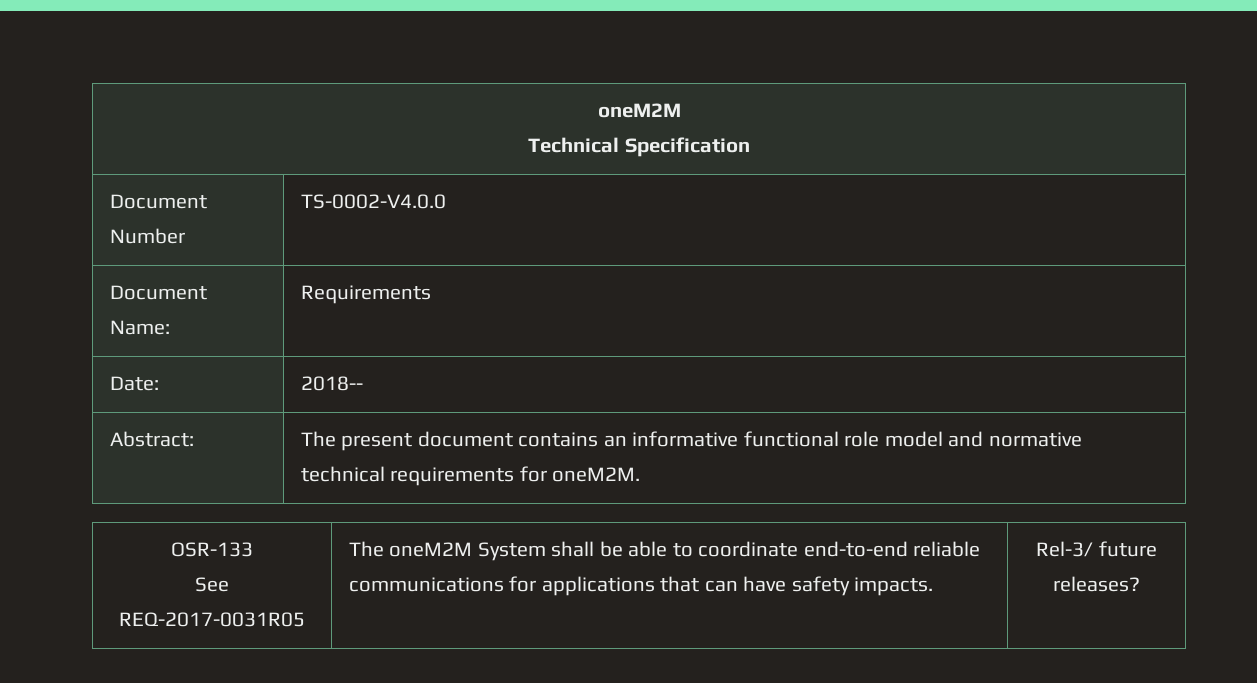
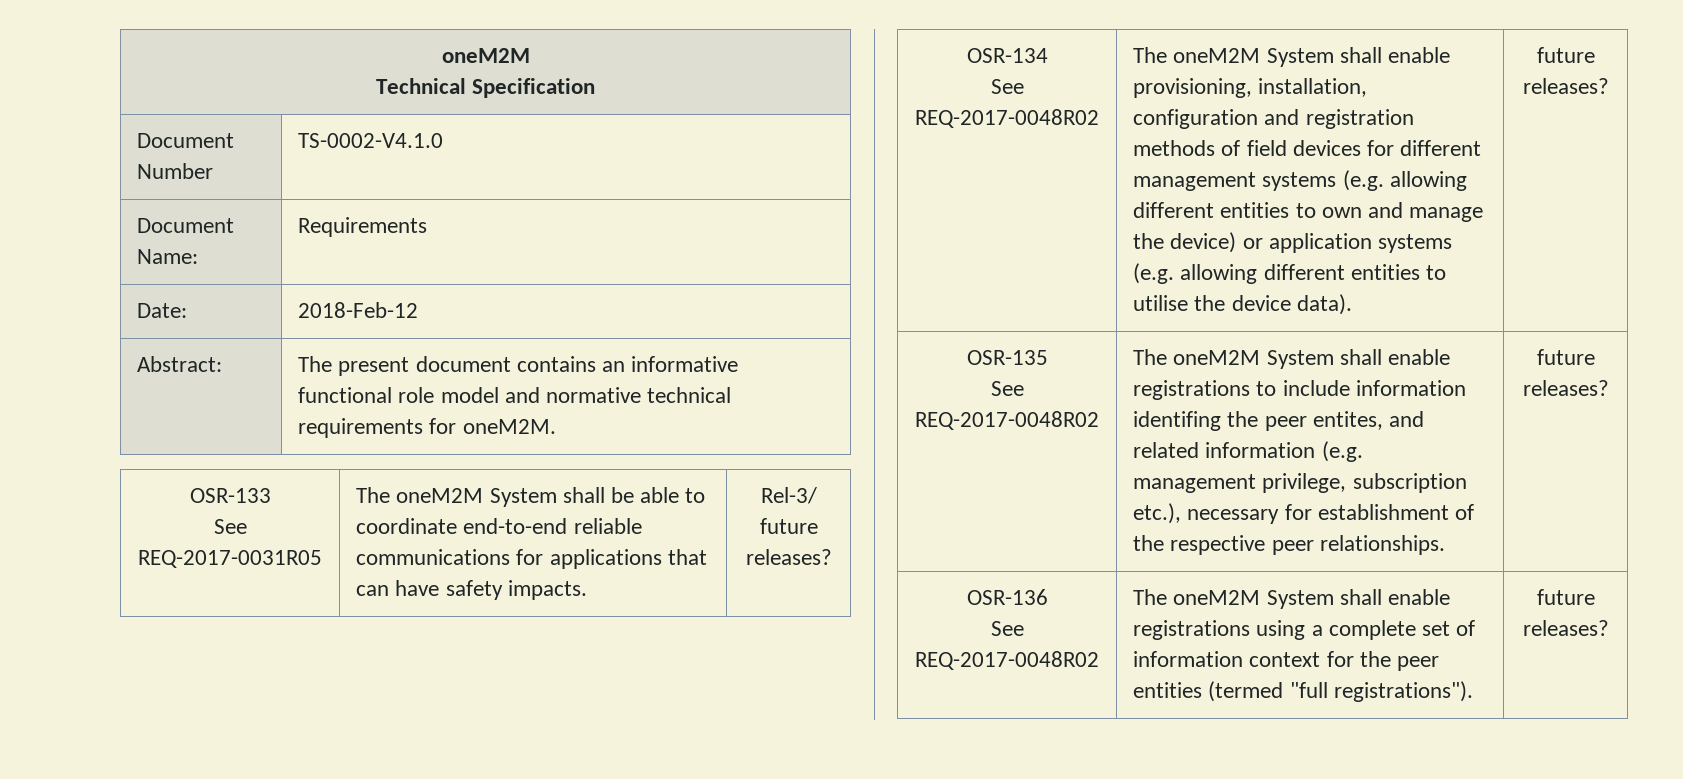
[300,194,446,209] TS-0002-V4.0.0 -> [298,133,444,148] TS-0002-V4.1.0
[300,376,363,391] 2018-- -> [298,302,419,318] 2018-Feb-12
(1140, 584) none -> [966,48,1048,63] [990,79,1024,94] [915,109,1099,128] [1133,47,1450,67] [1133,78,1368,98] [1133,109,1414,129] [1133,140,1482,156] [1133,170,1467,191] [1133,202,1484,222] [1133,232,1452,253] [1133,263,1446,284] [1133,294,1352,315] [1536,47,1595,63] [1522,78,1609,94] [966,350,1048,365] [990,381,1024,396] [915,411,1099,430] [1133,349,1450,369] [1133,380,1466,400] [1133,411,1424,431] [1133,441,1363,462] [1133,473,1467,493] [1133,503,1474,524] [1133,535,1445,555] [1536,349,1595,365] [1522,380,1609,396] [966,589,1048,605] [990,621,1024,636] [915,651,1099,670] [1133,589,1450,609] [1133,620,1476,640] [1133,651,1439,671] [1133,681,1473,702] [1536,589,1595,605] [1522,620,1609,636] // OSR-134 // See REQ-2017-0048R02 | The oneM2M System shall enable provisioning, installation, configuration and registration methods of field devices for different management systems (e.g. allowing different entities to own and manage the device) or application systems (e.g. allowing different entities to utilise the device data). | future releases? // OSR-135 // See REQ-2017-0048R02 | The oneM2M System shall enable registrations to include information identifing the peer entites, and related information (e.g. management privilege, subscription etc.), necessary for establishment of the respective peer relationships. | future releases? // OSR-136 // See REQ-2017-0048R02 | The oneM2M System shall enable registrations using a complete set of information context for the peer entities (termed "full registrations"). | future releases?

